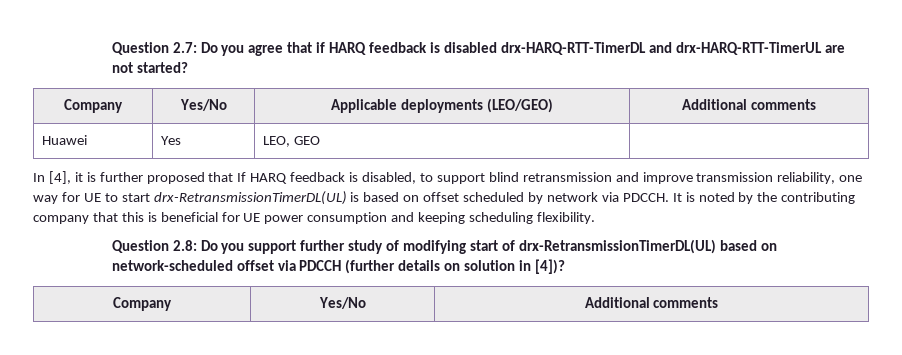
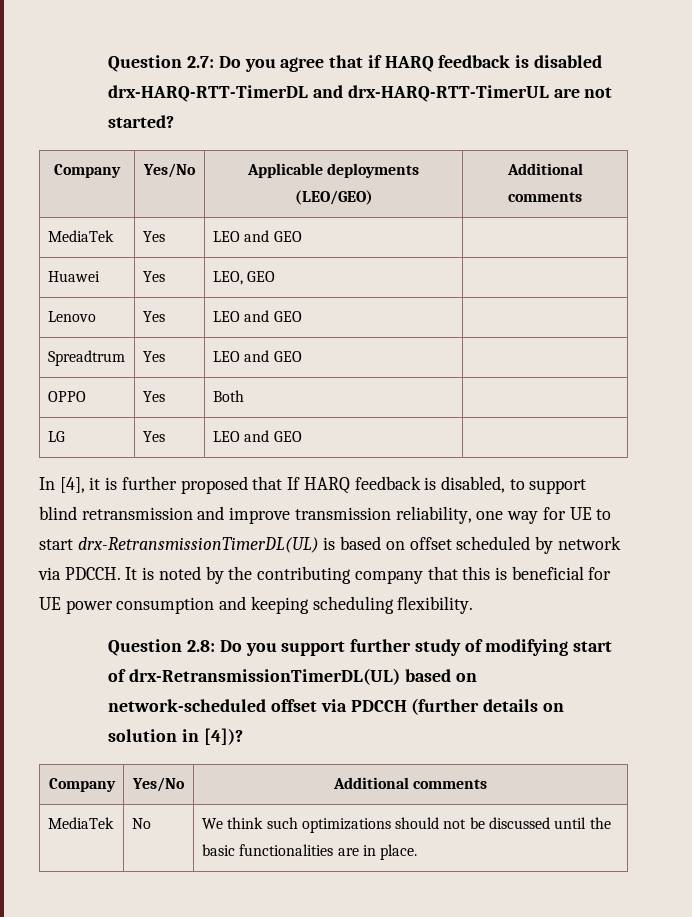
(816, 104) none -> [47,230,114,242] [142,231,165,242] [212,230,302,242] // MediaTek | Yes | LEO and GEO |
(321, 140) none -> [47,311,96,322] [142,311,165,322] [212,310,302,322] [47,350,125,366] [142,351,165,362] [212,350,302,362] [47,391,86,402] [142,391,165,402] [212,390,244,402] [47,431,65,442] [142,431,165,442] [212,430,302,442] // Lenovo | Yes | LEO and GEO | // Spreadtrum | Yes | LEO and GEO | // OPPO | Yes | Both | // LG | Yes | LEO and GEO |
(719, 302) none -> [47,817,114,829] [131,818,151,829] [201,817,611,833] [201,844,418,860] // MediaTek | No | We think such optimizations should not be discussed until the basic functionalities are in place.

